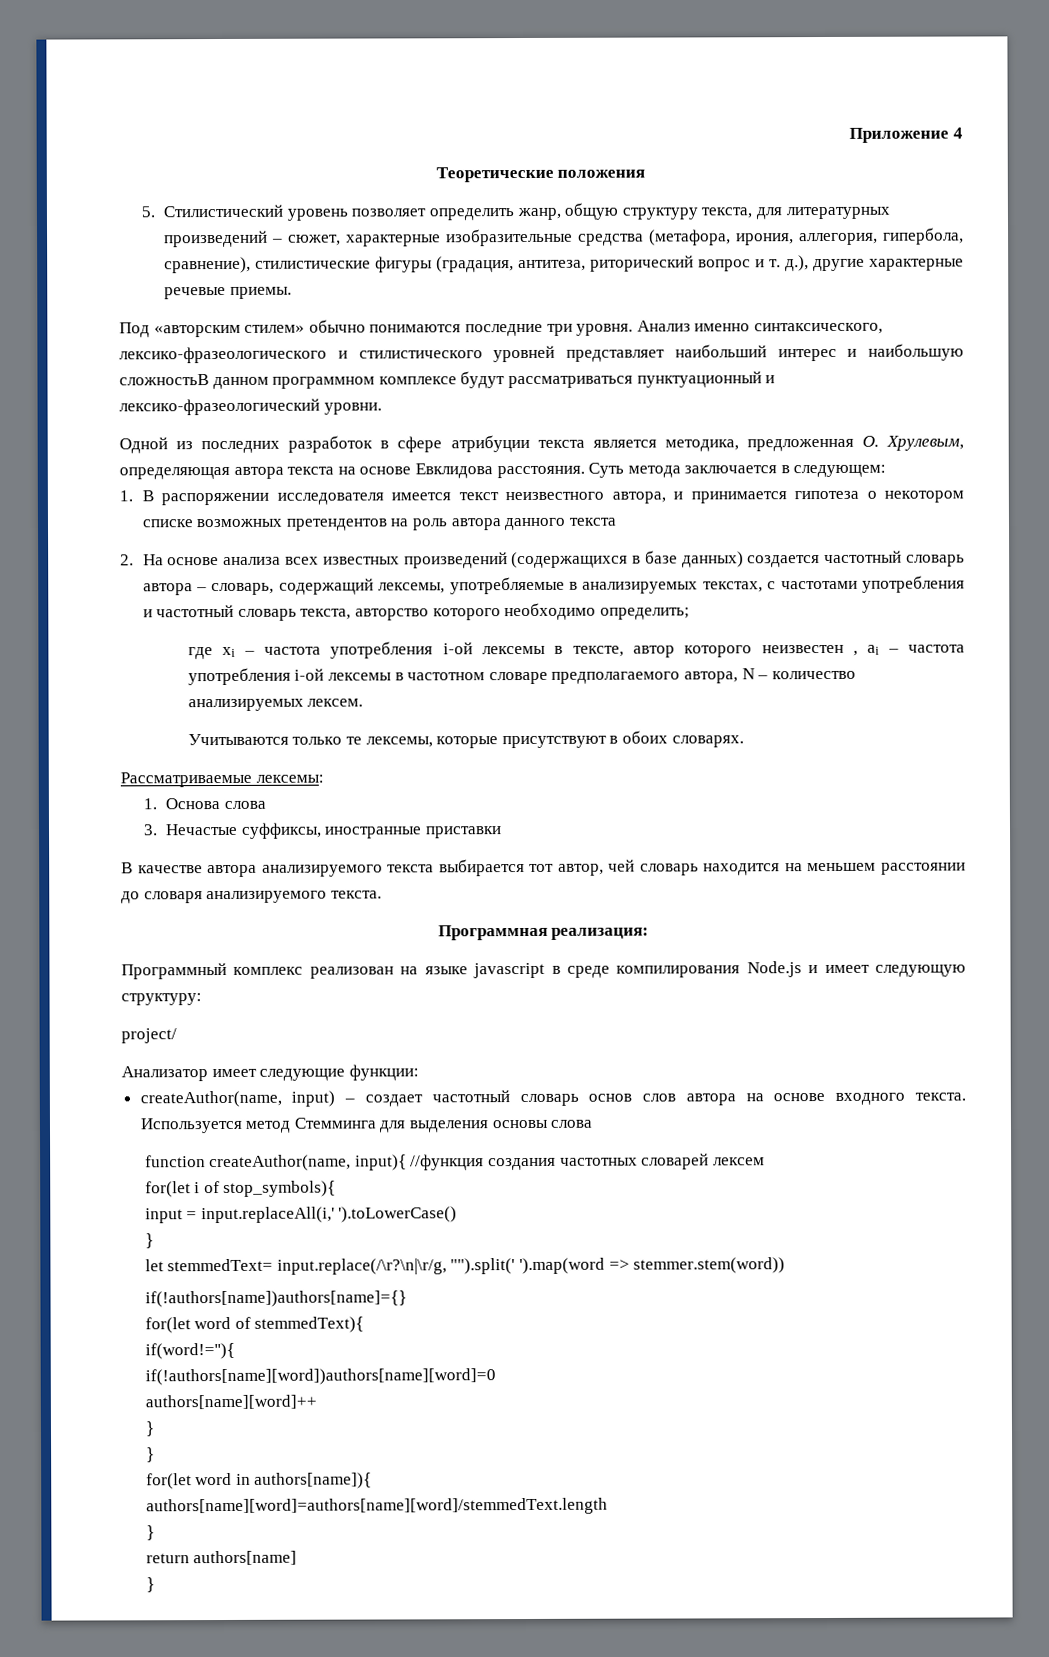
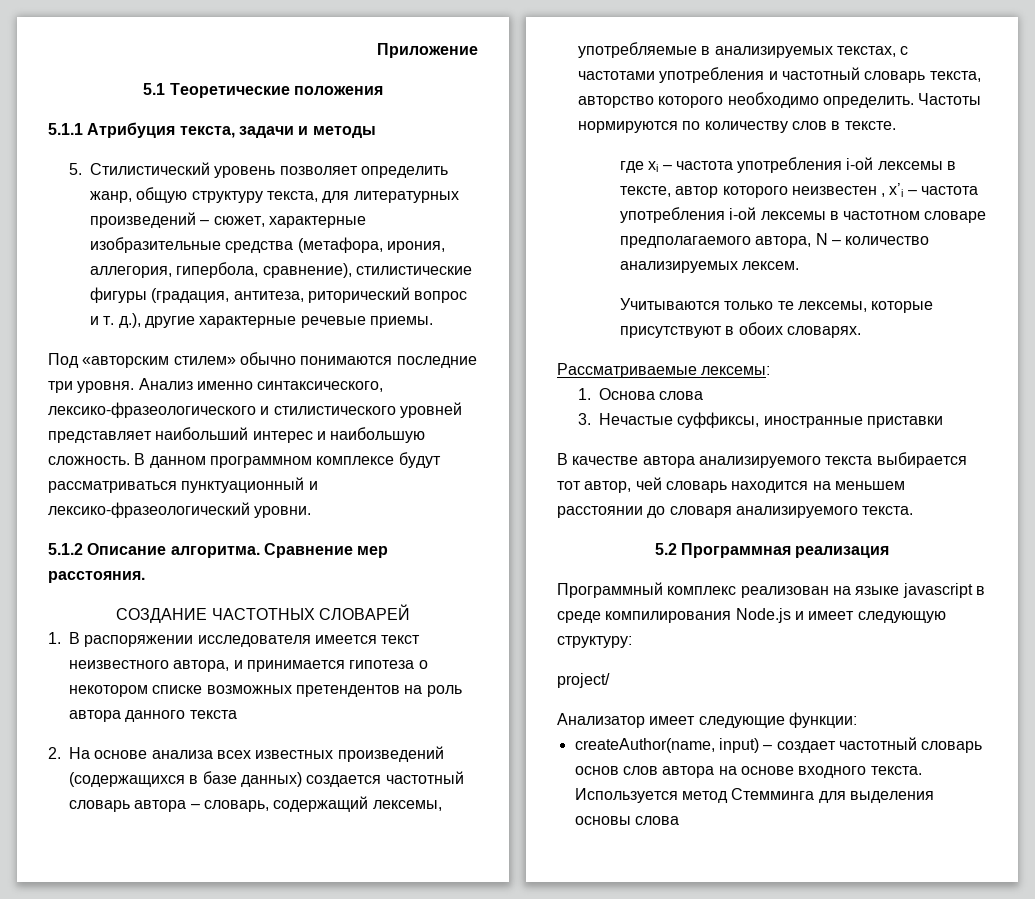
[953,127,963,139] 4 // -> [143,83,166,95] // 5.1
(646, 173) none -> [48,122,376,138] // 5.1.1 Атрибуция текста, задачи и методы
[119,374,209,386] сложностьВ -> [48,453,146,465] сложность. В
[119,434,964,454] [119,462,887,480] Одной из последних разработок в сфере атрибуции текста является методика, предложенная О. Хрулевым, определяющая автора текста на основе Евклидова расстояния. Суть метода заключается в следующем: -> [48,543,389,558] [48,571,145,583] [116,604,410,623] 5.1.2 Описание алгоритма. Сравнение мер расстояния. // СОЗДАНИЕ ЧАСТОТНЫХ СЛОВАРЕЙ
[599,607,690,620] определить; -> [822,93,982,108] [578,121,896,133] определить. Частоты нормируются по количеству слов в тексте.
[867,644,881,655] ai -> [889,183,904,197] x’i
[437,924,650,941] Программная реализация: -> [654,543,890,558] 5.2 Программная реализация
[144,1153,765,1172] [144,1180,337,1198] [144,1206,458,1224] [144,1233,154,1249] [144,1257,786,1275] [144,1290,407,1308] [144,1316,365,1334] [144,1342,235,1360] [144,1368,496,1386] [144,1394,317,1410] [144,1421,155,1437] [145,1447,155,1463] [145,1472,373,1490] [145,1497,608,1516] [145,1525,155,1541] [145,1550,298,1566] [145,1577,155,1593] // function createAuthor(name, input){ //функция создания частотных словарей лексем // for(let i of stop_symbols){ // input = input.replaceAll(i,' ').toLowerCase() // } // let stemmedText= input.replace(/\r?\n|\r/g, "").split(' ').map(word => stemmer.stem(word)) // if(!authors[name])authors[name]={} // for(let word of stemmedText){ // if(word!=''){ // if(!authors[name][word])authors[name][word]=0 // authors[name][word]++ // } // } // for(let word in authors[name]){ // authors[name][word]=authors[name][word]/stemmedText.length // } // return authors[name] // } -> (679, 820) none

